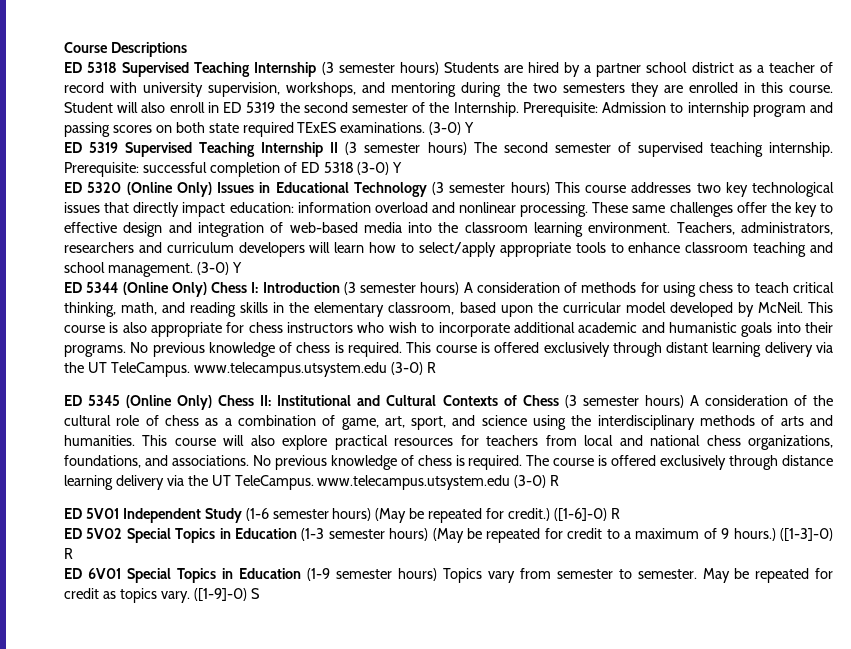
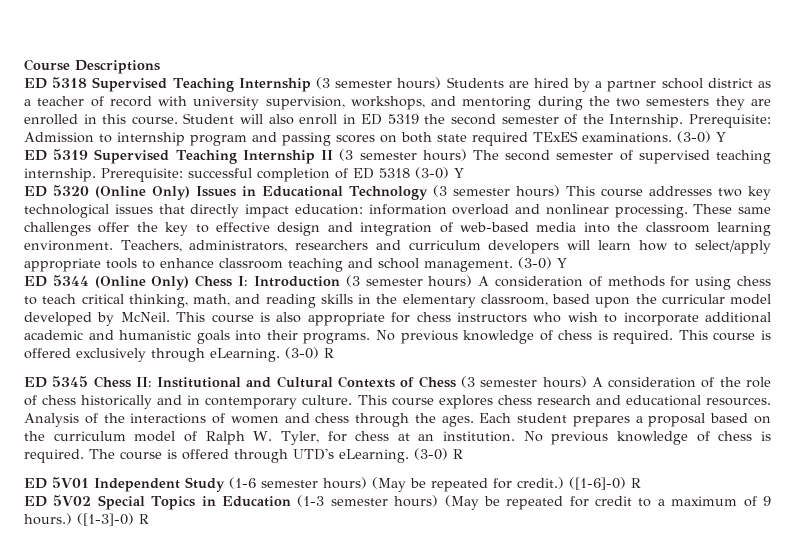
[666,342,833,357] [64,362,387,377] distant learning delivery via the UT TeleCampus. www.telecampus.utsystem.edu -> [210,348,280,362] eLearning.
[126,395,213,410] (Online Only) -> (89, 381) none
[64,415,111,426] cultural -> (741, 382) none
[205,415,833,430] [64,435,833,450] [64,455,249,468] as a combination of game, art, sport, and science using the interdisciplinary methods of arts and humanities. This course will also explore practical resources for teachers from local and national chess organizations, foundations, and associations. -> [81,395,771,409] [24,413,771,427] [24,431,516,445] historically and in contemporary culture. This course explores chess research and educational resources. Analysis of the interactions of women and chess through the ages. Each student prepares a proposal based on the curriculum model of Ralph W. Tyler, for chess at an institution.
[660,455,833,470] [64,475,511,490] exclusively through distance learning delivery via the UT TeleCampus. www.telecampus.utsystem.edu -> [234,448,409,463] through UTD's eLearning.
[64,568,834,583] [64,588,260,603] // ED 6V01 Special Topics in Education (1-9 semester hours) Topics vary from semester to semester. May be repeated for credit as topics vary. ([1-9]-0) S -> (149, 519) none

